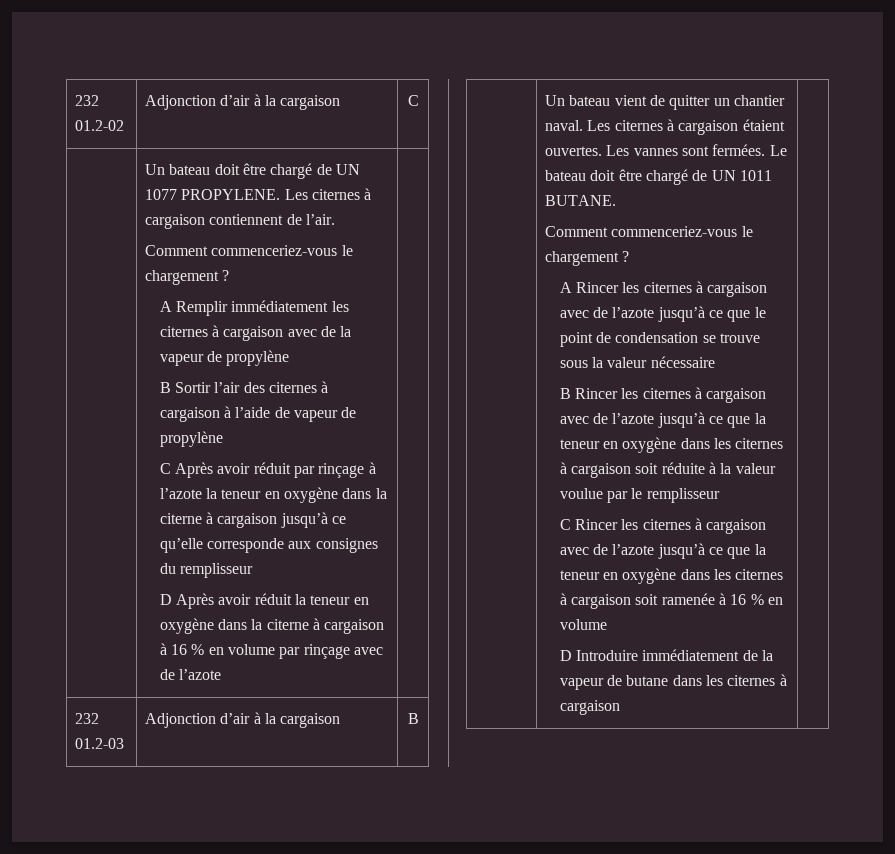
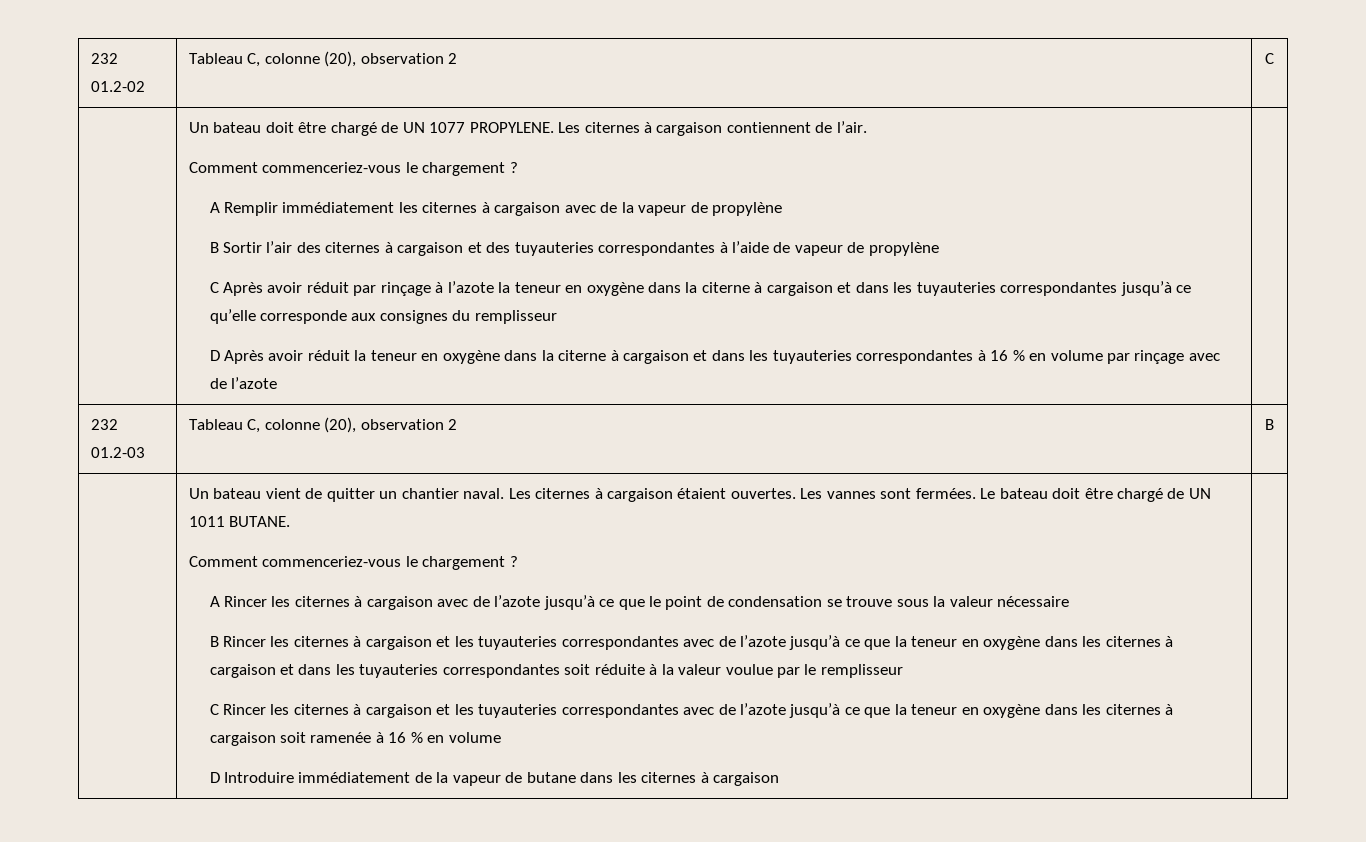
[145,94,341,110] Adjonction d’air à la cargaison -> [188,51,458,67] Tableau C, colonne (20), observation 2
(220, 414) none -> [467,242,716,256] et des tuyauteries correspondantes
(278, 520) none -> [837,282,1118,296] et dans les tuyauteries correspondantes
(385, 626) none -> [693,350,974,364] et dans les tuyauteries correspondantes
[145,712,341,728] Adjonction d’air à la cargaison -> [188,417,458,433] Tableau C, colonne (20), observation 2
(767, 395) none -> [436,636,679,650] et les tuyauteries correspondantes
(631, 470) none -> [279,664,560,678] et dans les tuyauteries correspondantes
(767, 526) none -> [436,704,679,718] et les tuyauteries correspondantes

